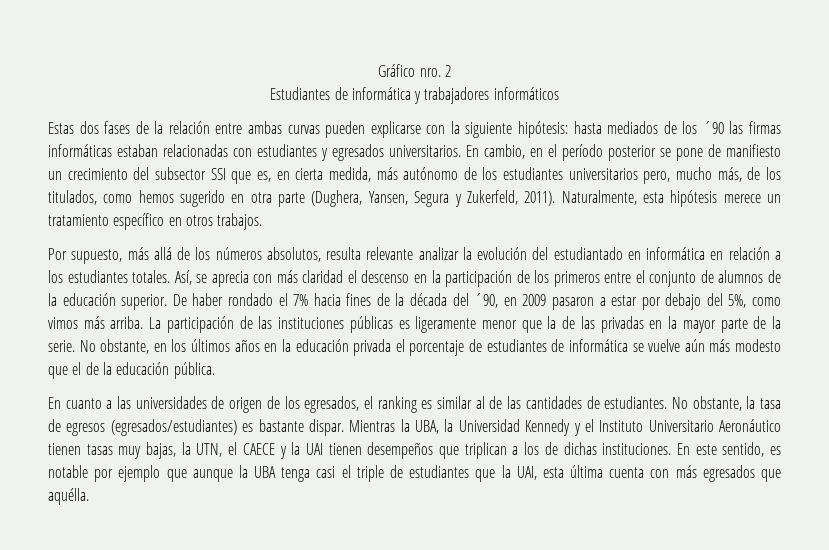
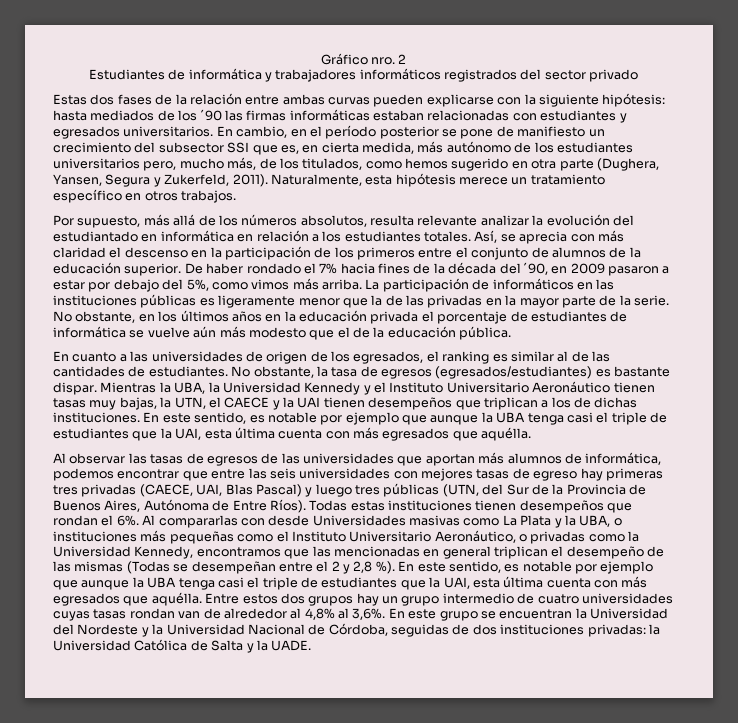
(559, 93) none -> [444,69,639,82] registrados del sector privado
(253, 322) none -> [492,278,593,290] informáticos en
(89, 496) none -> [53,452,662,466] [53,468,663,481] [53,483,646,497] [53,499,633,513] [53,515,622,528] [53,530,640,544] [53,546,665,559] [53,561,654,574] [53,576,648,590] [53,592,673,606] [53,608,668,621] [53,623,660,637] [53,639,312,653] // Al observar las tasas de egresos de las universidades que aportan más alumnos de informática, podemos encontrar que entre las seis universidades con mejores tasas de egreso hay primeras tres privadas (CAECE, UAI, Blas Pascal) y luego tres públicas (UTN, del Sur de la Provincia de Buenos Aires, Autónoma de Entre Ríos). Todas estas instituciones tienen desempeños que rondan el 6%. Al compararlas con desde Universidades masivas como La Plata y la UBA, o instituciones más pequeñas como el Instituto Universitario Aeronáutico, o privadas como la Universidad Kennedy, encontramos que las mencionadas en general triplican el desempeño de las mismas (Todas se desempeñan entre el 2 y 2,8 %). En este sentido, es notable por ejemplo que aunque la UBA tenga casi el triple de estudiantes que la UAI, esta última cuenta con más egresados que aquélla. Entre estos dos grupos hay un grupo intermedio de cuatro universidades cuyas tasas rondan van de alrededor al 4,8% al 3,6%. En este grupo se encuentran la Universidad del Nordeste y la Universidad Nacional de Córdoba, seguidas de dos instituciones privadas: la Universidad Católica de Salta y la UADE.

